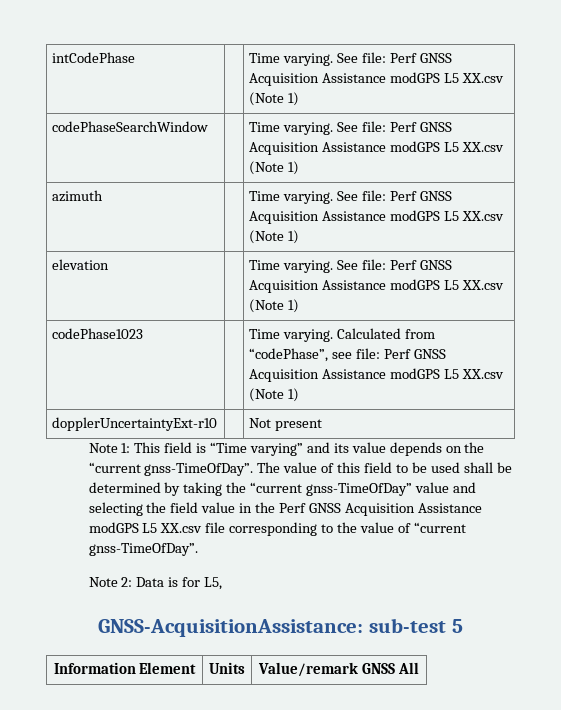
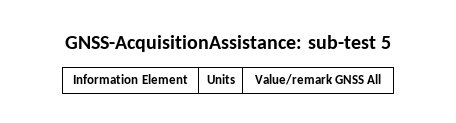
[52,52,136,63] [249,52,452,66] [249,72,504,86] [249,92,299,106] [52,121,209,132] [249,121,452,135] [249,141,504,155] [249,161,299,175] [52,190,104,202] [249,190,452,204] [249,210,504,224] [249,230,299,244] [52,259,110,270] [249,259,452,273] [249,279,504,293] [249,299,299,313] [52,328,144,339] [249,328,435,342] [249,348,446,362] [249,368,504,382] [249,388,299,402] [52,417,218,431] [249,418,322,431] [88,442,485,456] [88,462,512,476] [88,482,476,496] [88,502,482,516] [88,522,466,536] [88,543,198,556] [88,577,223,590] intCodePhase | | Time varying. See file: Perf GNSS Acquisition Assistance modGPS L5 XX.csv (Note 1) // codePhaseSearchWindow | | Time varying. See file: Perf GNSS Acquisition Assistance modGPS L5 XX.csv (Note 1) // azimuth | | Time varying. See file: Perf GNSS Acquisition Assistance modGPS L5 XX.csv (Note 1) // elevation | | Time varying. See file: Perf GNSS Acquisition Assistance modGPS L5 XX.csv (Note 1) // codePhase1023 | | Time varying. Calculated from “codePhase”, see file: Perf GNSS Acquisition Assistance modGPS L5 XX.csv (Note 1) // dopplerUncertaintyExt-r10 | | Not present // Note 1: This field is “Time varying” and its value depends on the “current gnss-TimeOfDay”. The value of this field to be used shall be determined by taking the “current gnss-TimeOfDay” value and selecting the field value in the Perf GNSS Acquisition Assistance modGPS L5 XX.csv file corresponding to the value of “current gnss-TimeOfDay”. // Note 2: Data is for L5, // -> (65, 43) none

